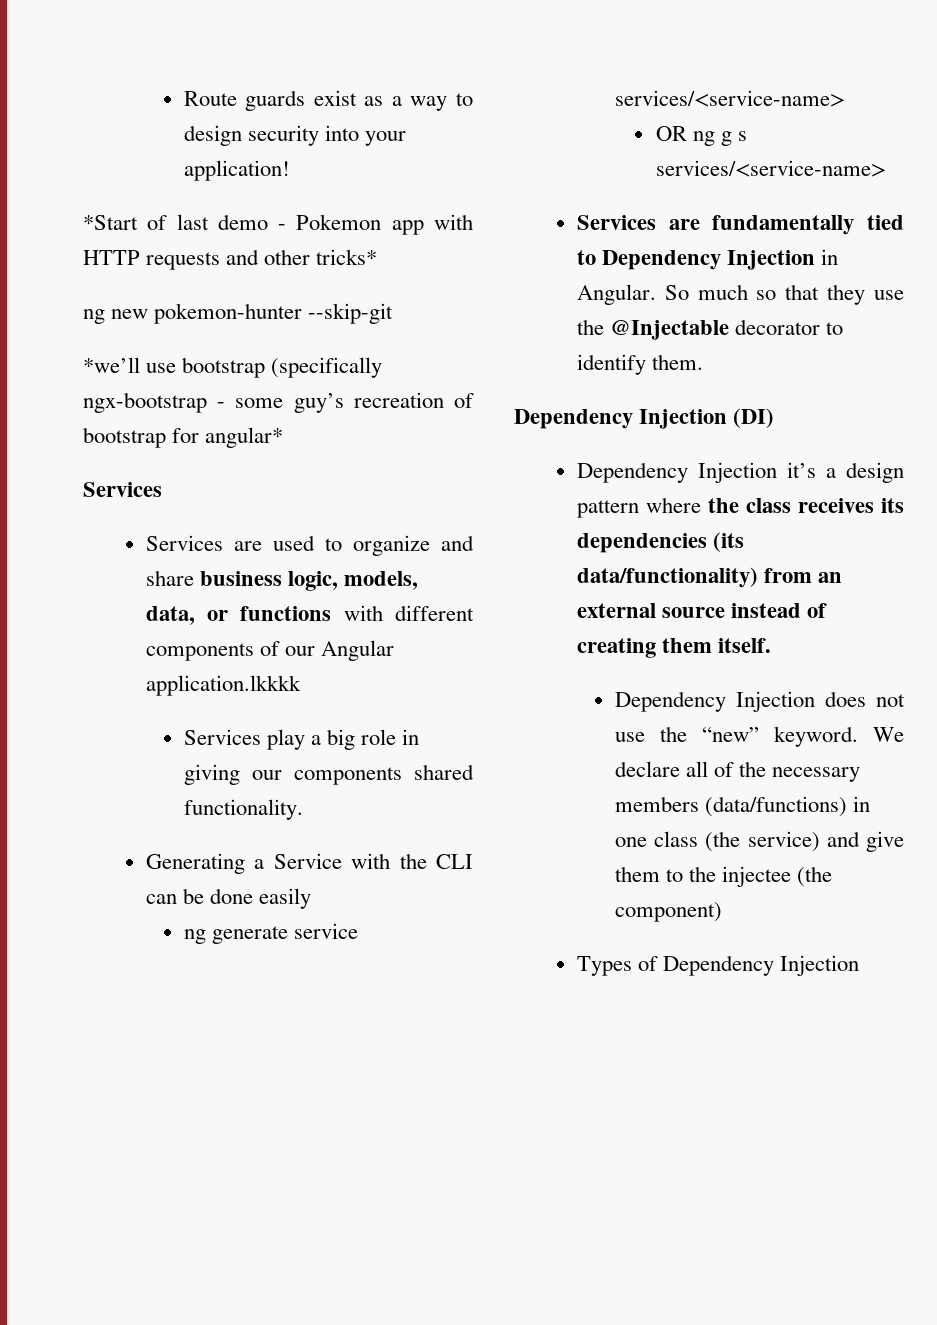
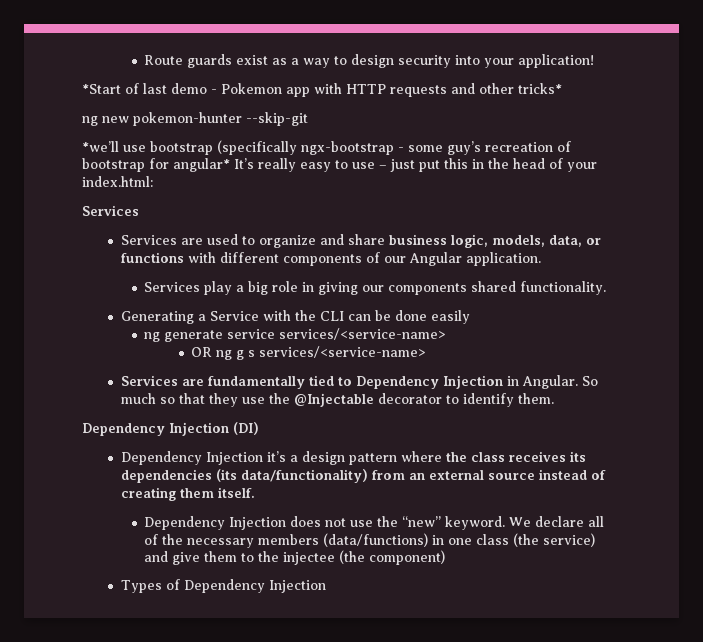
(284, 437) none -> [234,158,597,172] [82,176,153,187] It’s really easy to use – just put this in the head of your index.html:
[145,675,301,696] application.lkkkk -> [465,252,541,266] application.

